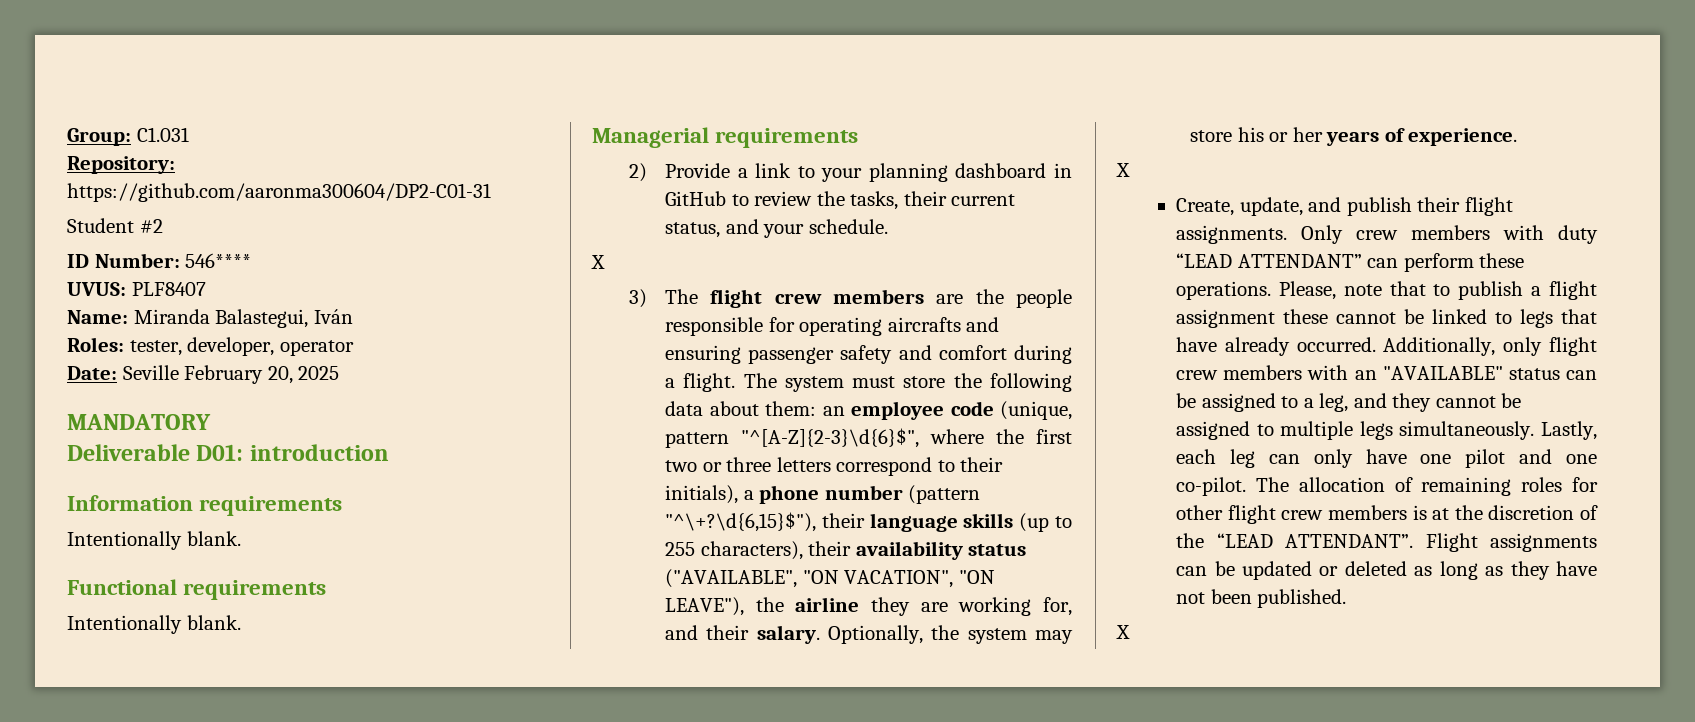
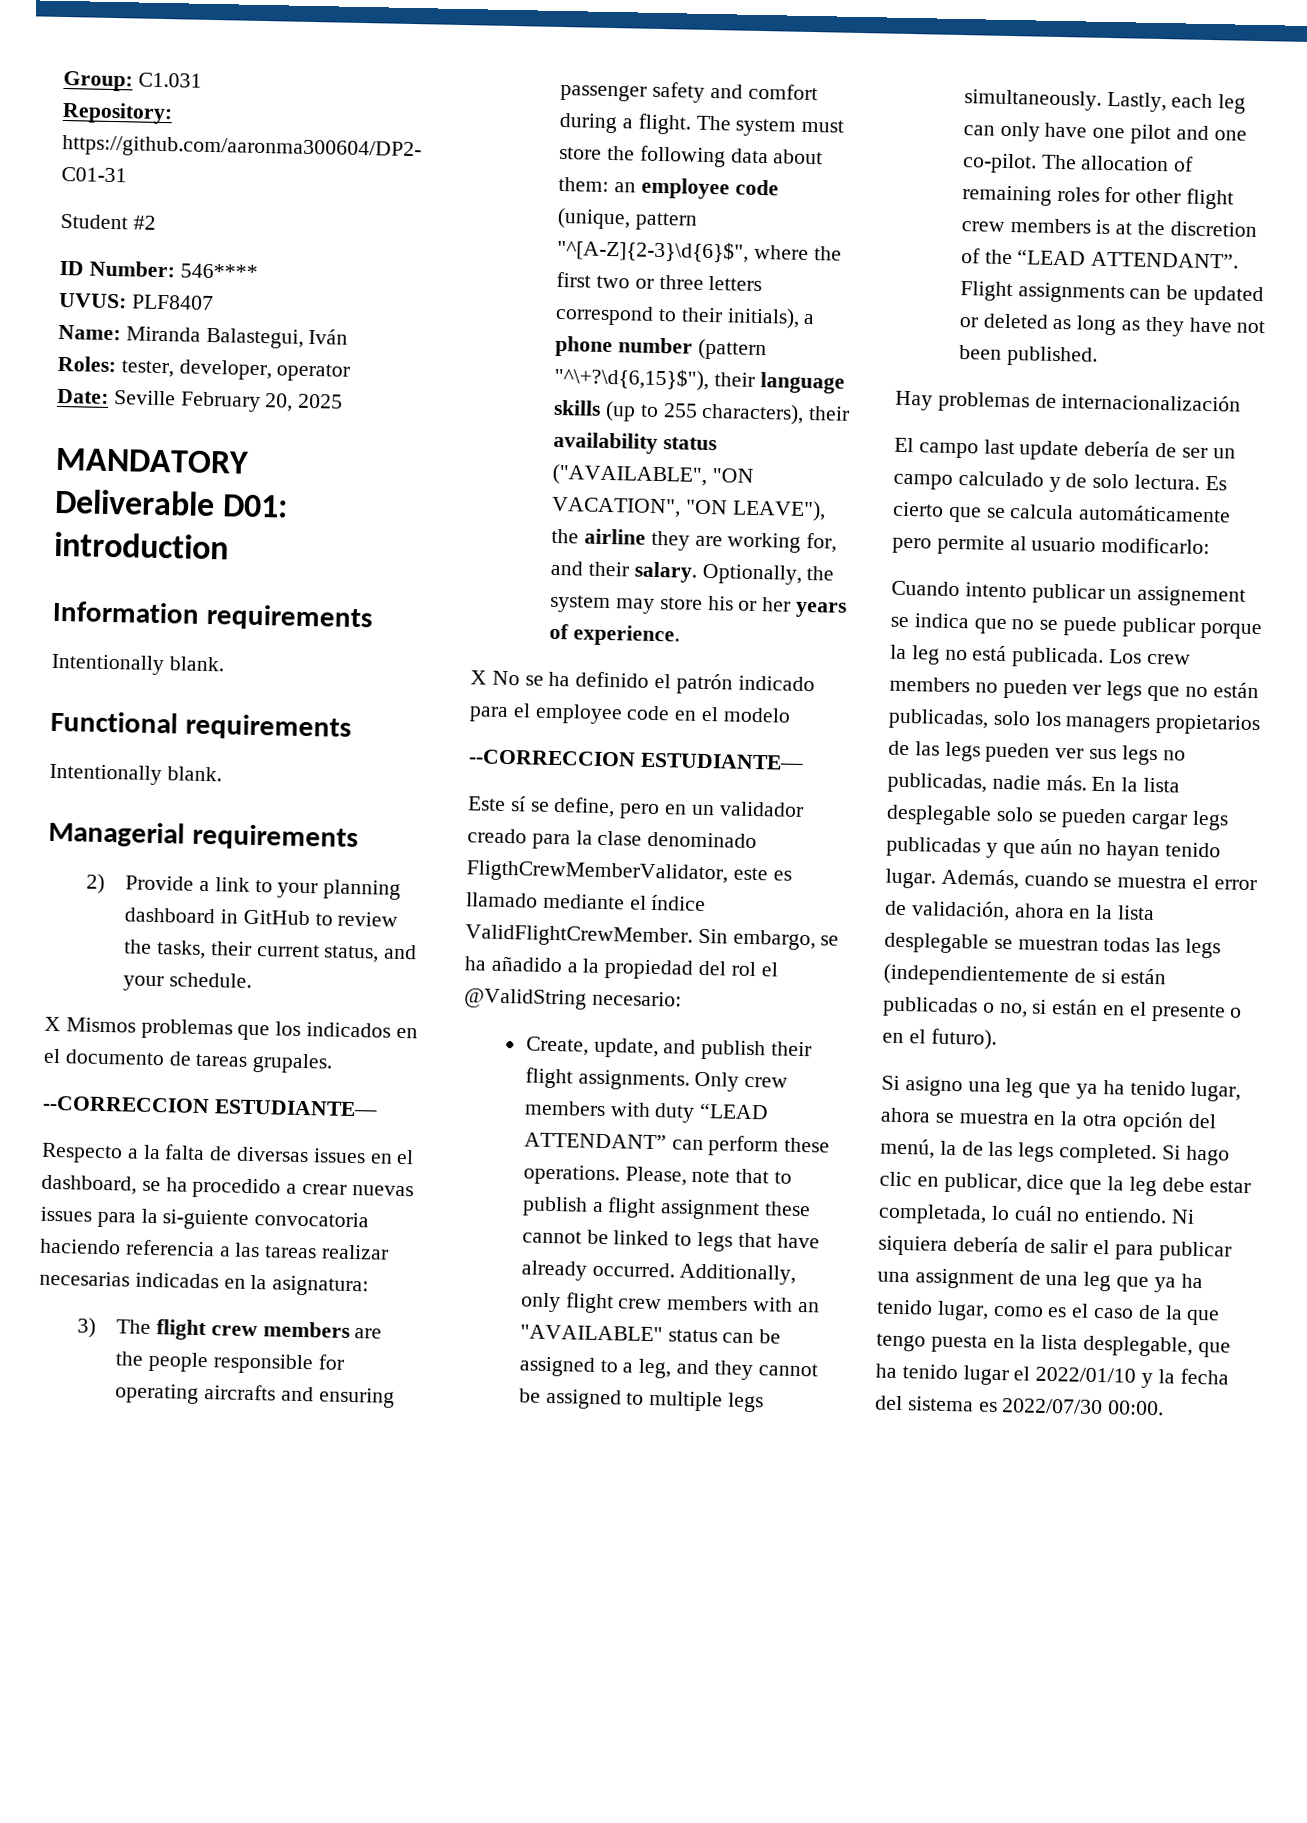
(605, 262) none -> [65,1017,418,1041] [43,1048,334,1074] [42,1095,378,1117] [41,1142,415,1165] [41,1174,414,1199] [40,1206,370,1230] [40,1238,390,1260] [39,1270,370,1297] Mismos problemas que los indicados en el documento de tareas grupales. // --CORRECCION ESTUDIANTE— // Respecto a la falta de diversas issues en el dashboard, se ha procedido a crear nuevas issues para la si-guiente convocatoria haciendo referencia a las tareas realizar necesarias indicadas en la asignatura:
(1130, 170) none -> [491,670,815,695] [469,703,791,725] [468,749,804,770] [467,796,804,820] [467,828,758,850] [466,860,792,885] [466,892,707,912] [465,924,840,951] [464,955,779,980] [464,988,682,1010] No se ha definido el patrón indicado para el employee code en el modelo // --CORRECCION ESTUDIANTE— // Este sí se define, pero en un validador creado para la clase denominado FligthCrewMemberValidator, este es llamado mediante el índice ValidFlightCrewMember. Sin embargo, se ha añadido a la propiedad del rol el @ValidString necesario:
[1116,625,1130,639] X -> [895,390,1242,413] [894,437,1236,461] [893,471,1227,493] [892,501,1232,523] [892,534,1211,555] [891,580,1247,607] [890,613,1262,640] [890,644,1191,668] [889,676,1259,702] [888,708,1262,736] [888,740,1186,766] [887,772,1181,794] [886,804,1230,831] [886,836,1221,862] [885,868,1257,891] [884,900,1156,922] [884,932,1222,959] [883,963,1167,988] [882,996,1243,1023] [882,1028,997,1050] [881,1075,1242,1102] [880,1107,1217,1133] [880,1138,1230,1166] [879,1171,1252,1197] [878,1203,1196,1225] [878,1235,1232,1262] [877,1268,1203,1293] [876,1299,1221,1326] [876,1333,1231,1358] [875,1363,1229,1389] [875,1395,1165,1416] Hay problemas de internacionalización // El campo last update debería de ser un campo calculado y de solo lectura. Es cierto que se calcula automáticamente pero permite al usuario modificarlo: // Cuando intento publicar un assignement se indica que no se puede publicar porque la leg no está publicada. Los crew members no pueden ver legs que no están publicadas, solo los managers propietarios de las legs pueden ver sus legs no publicadas, nadie más. En la lista desplegable solo se pueden cargar legs publicadas y que aún no hayan tenido lugar. Además, cuando se muestra el error de validación, ahora en la lista desplegable se muestran todas las legs (independientemente de si están publicadas o no, si están en el presente o en el futuro). // Si asigno una leg que ya ha tenido lugar, ahora se muestra en la otra opción del menú, la de las legs completed. Si hago clic en publicar, dice que la leg debe estar completada, lo cuál no entiendo. Ni siquiera debería de salir el para publicar una assignment de una leg que ya ha tenido lugar, como es el caso de la que tengo puesta en la lista desplegable, que ha tenido lugar el 2022/01/10 y la fecha del sistema es 2022/07/30 00:00.

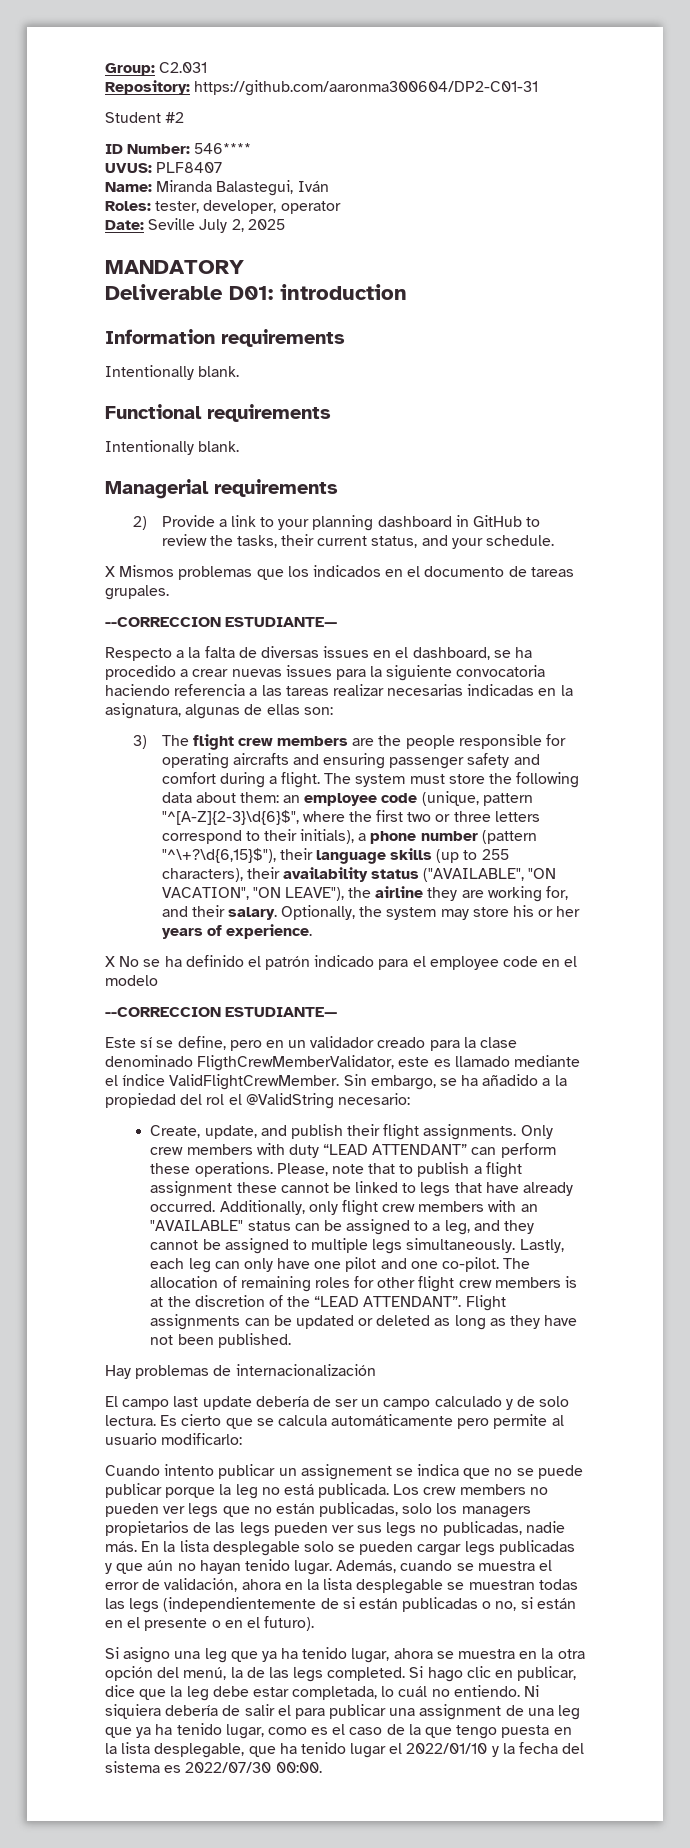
[137,72,202,88] C1.031 -> [159,62,208,73] C2.031
[179,391,294,413] February 20, -> [199,219,244,233] July 2,
[162,1209,250,1230] si-guiente -> [386,665,453,681] siguiente
[272,1275,370,1297] asignatura: -> [105,703,333,719] asignatura, algunas de ellas son:

